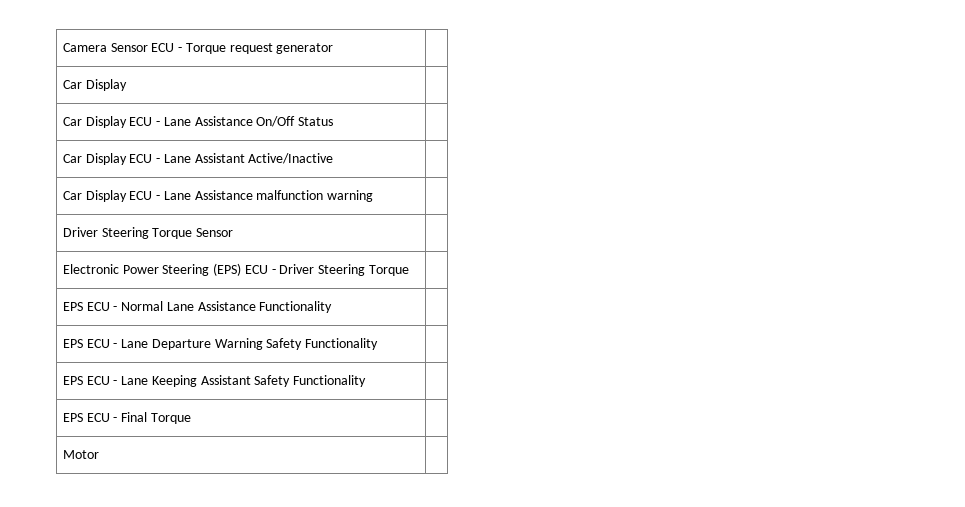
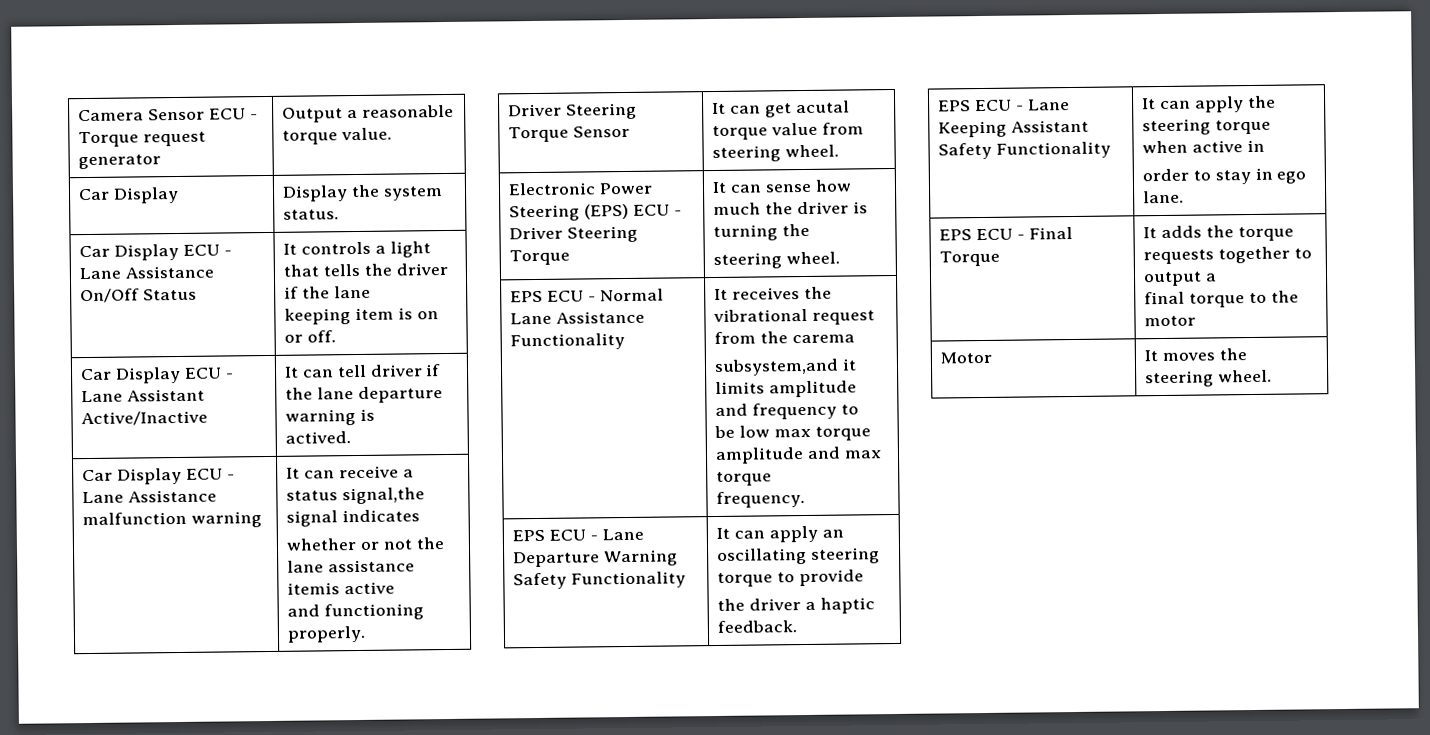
[62,79,127,91] // Car Display | -> [282,104,454,123] [282,127,393,145] [78,186,180,204] [282,184,443,202] [283,209,340,220] Output a reasonable torque value. // Car Display | Display the system status.
(334, 121) none -> [283,241,431,258] [283,262,448,277] [284,285,371,299] [284,307,439,325] [284,330,337,343] It controls a light that tells the driver if the lane // keeping item is on or off.
(334, 158) none -> [284,364,442,378] [285,386,443,403] [285,408,376,426] [285,431,352,444] It can tell driver if the lane departure warning is // actived.
[62,227,234,239] // Driver Steering Torque Sensor | -> [286,465,414,479] [286,487,426,505] [286,509,421,527] [286,537,445,551] [287,559,416,573] [287,581,396,595] [287,603,425,621] [287,625,367,643] [508,102,638,120] [508,125,631,143] [712,100,850,118] [712,122,864,141] [712,144,840,163] It can receive a status signal,the signal indicates // whether or not the lane assistance itemis active // and functioning properly. // Driver Steering Torque Sensor | It can get acutal torque value from steering wheel.
(410, 270) none -> [712,179,852,194] [713,201,868,216] [713,223,811,242] [713,251,841,270] It can sense how much the driver is turning the // steering wheel.
(333, 307) none -> [714,286,832,301] [713,308,876,325] [714,331,855,345] [714,358,858,376] [715,380,858,398] [715,402,859,420] [714,425,871,441] [715,446,882,464] [716,471,773,486] [716,490,806,508] It receives the vibrational request from the carema // subsystem,and it limits amplitude and frequency to // be low max torque amplitude and max torque // frequency.
(379, 344) none -> [716,525,844,543] [717,547,881,565] [717,569,864,587] [717,597,875,614] [717,620,798,633] It can apply an oscillating steering torque to provide // the driver a haptic feedback.
(367, 381) none -> [1142,95,1276,113] [1142,118,1272,136] [1142,139,1265,154] [1142,167,1307,185] [1143,190,1185,204] It can apply the steering torque when active in // order to stay in ego lane.
[62,450,99,459] // Motor | -> [1143,225,1294,242] [1143,246,1312,265] [1143,271,1218,287] [1144,290,1299,308] [1144,315,1197,327] [940,351,993,364] [1144,348,1247,362] [1145,369,1273,388] It adds the torque requests together to output a // final torque to the motor // Motor | It moves the steering wheel.

